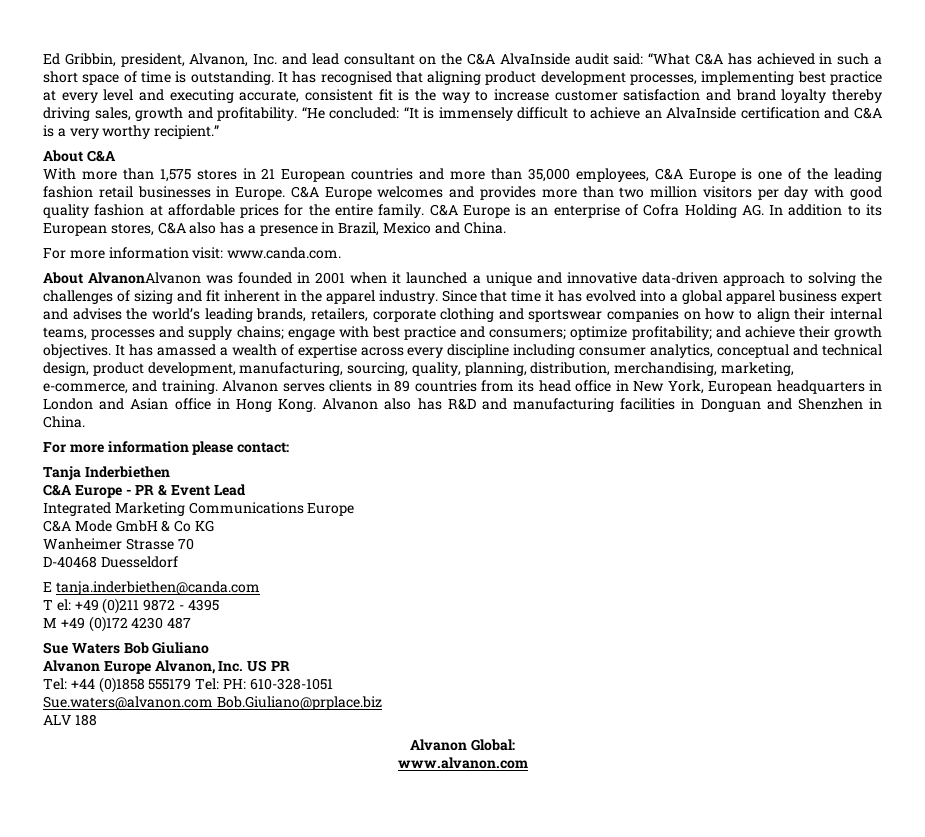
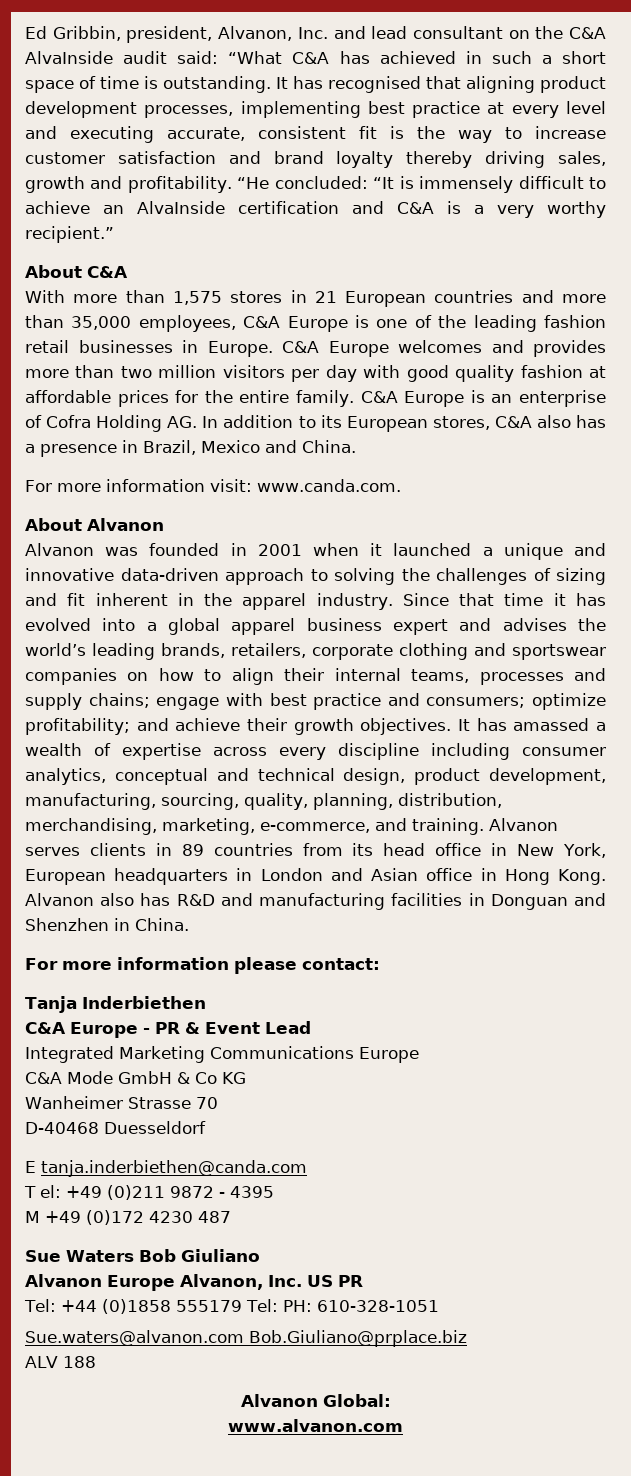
[88,272,202,284] AlvanonAlvanon -> [87,518,164,531] [25,543,94,556] Alvanon // Alvanon

